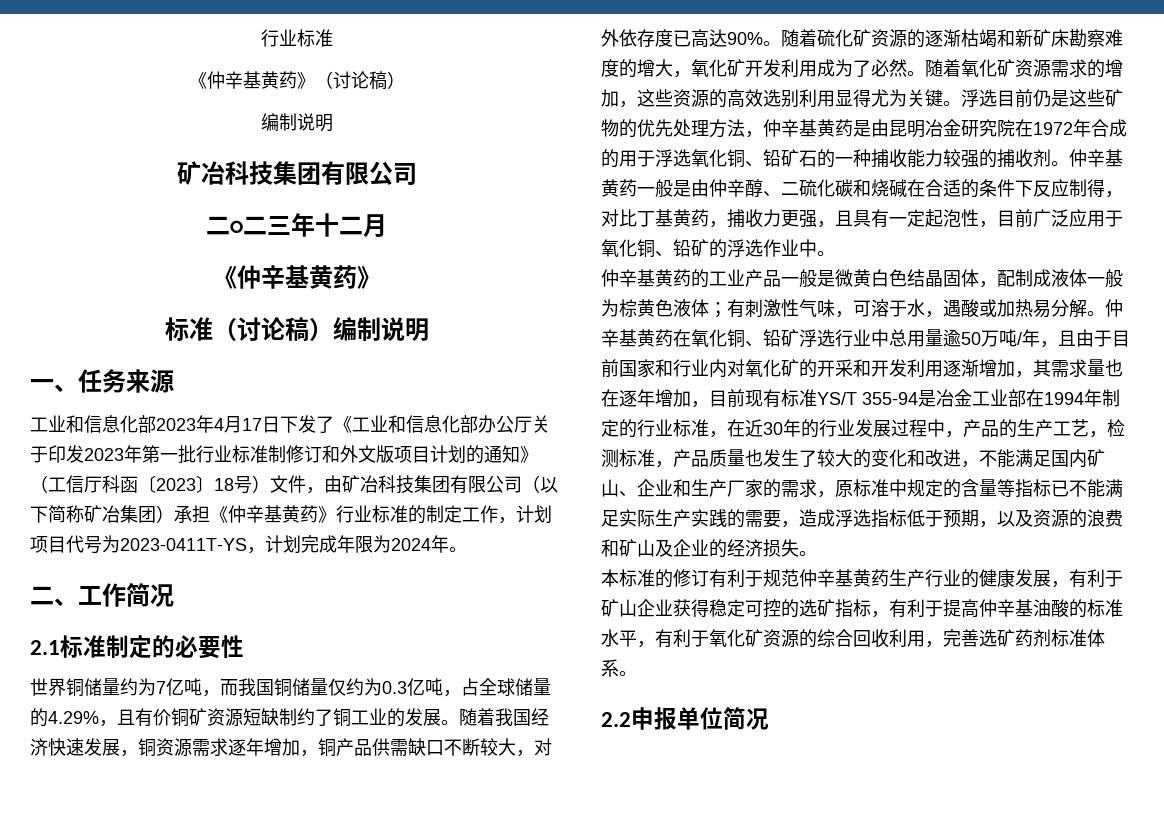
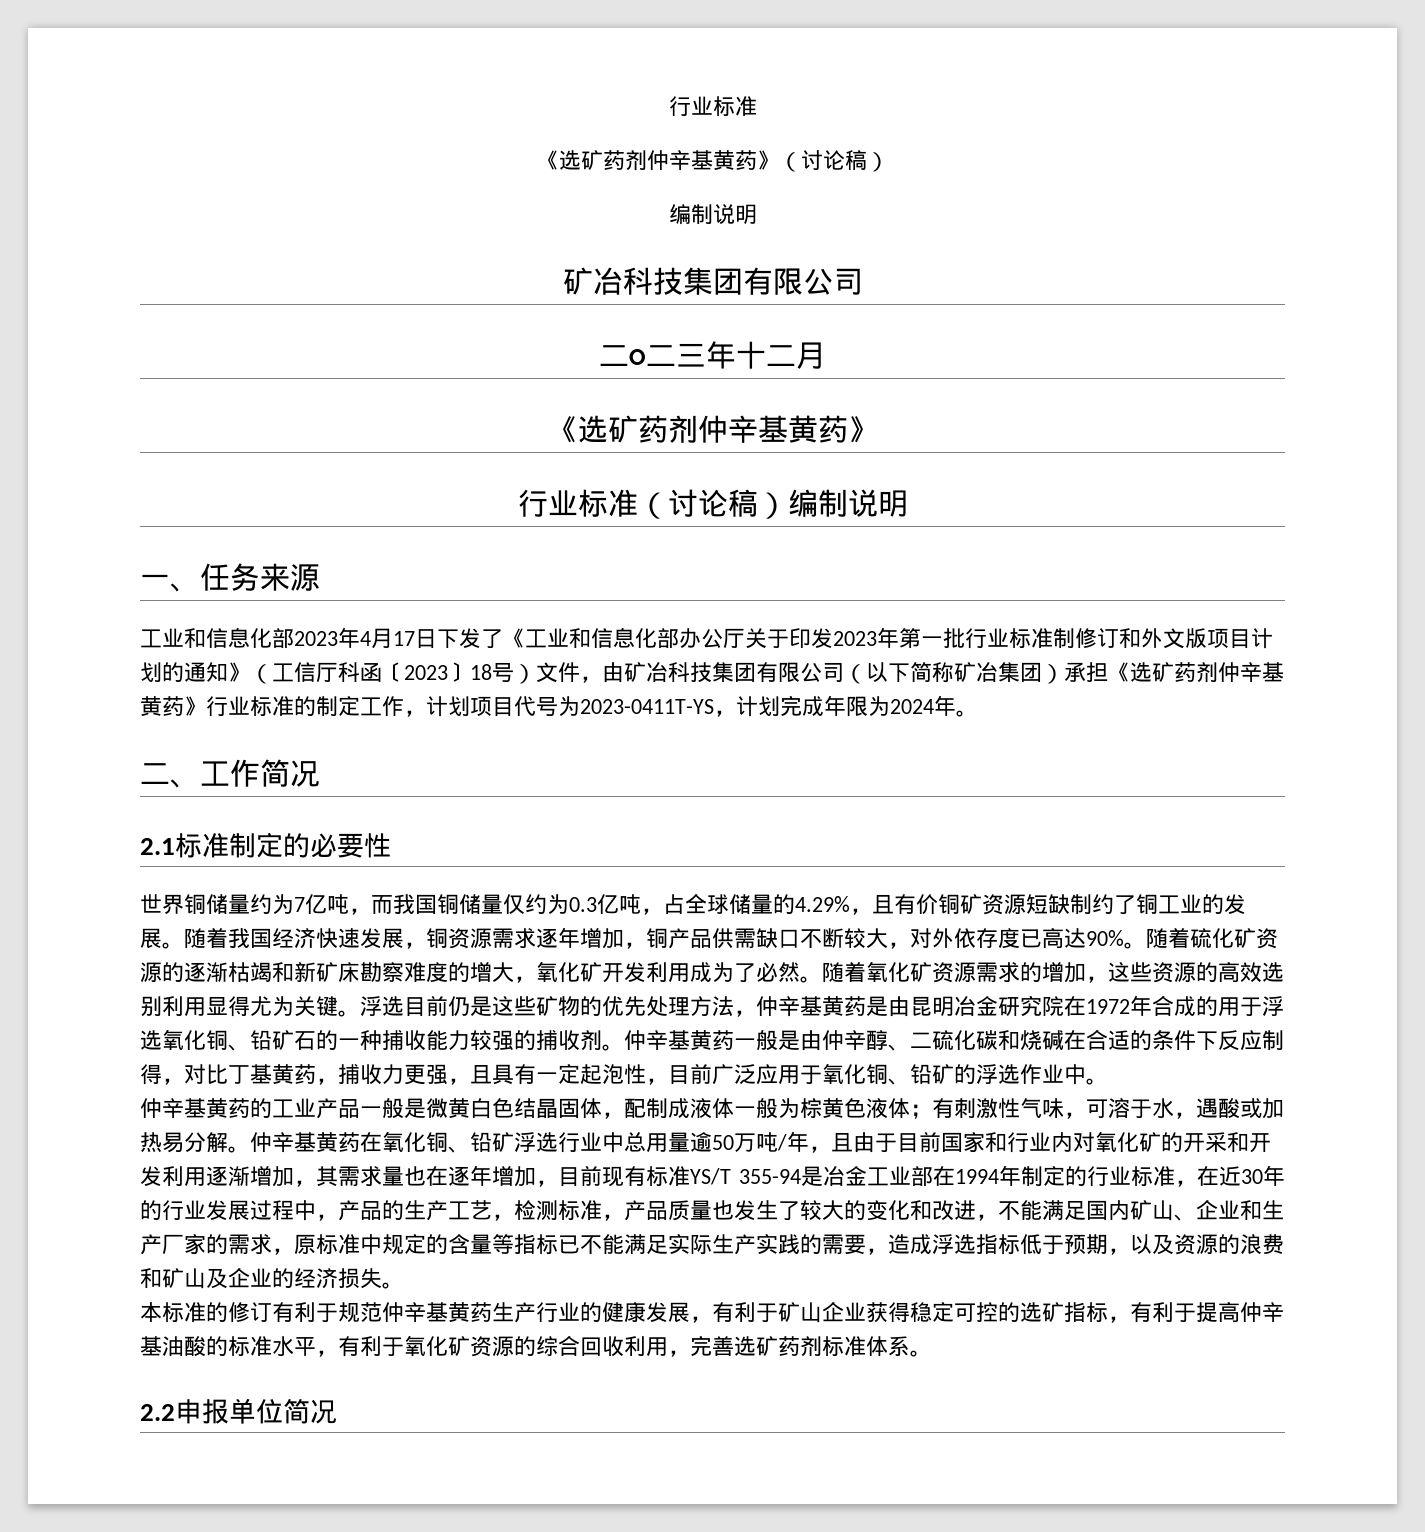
(207, 80) none -> [558,150,647,171] 选矿药剂
(237, 277) none -> [577,415,698,443] 选矿药剂
(381, 277) none -> [517,489,578,517] 行业
(228, 514) none -> [1130,662,1218,683] 选矿药剂

